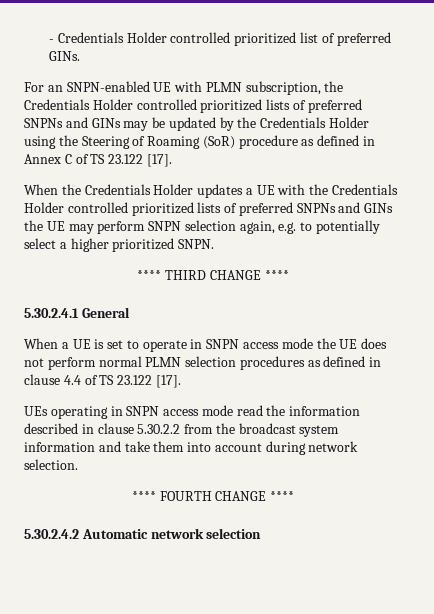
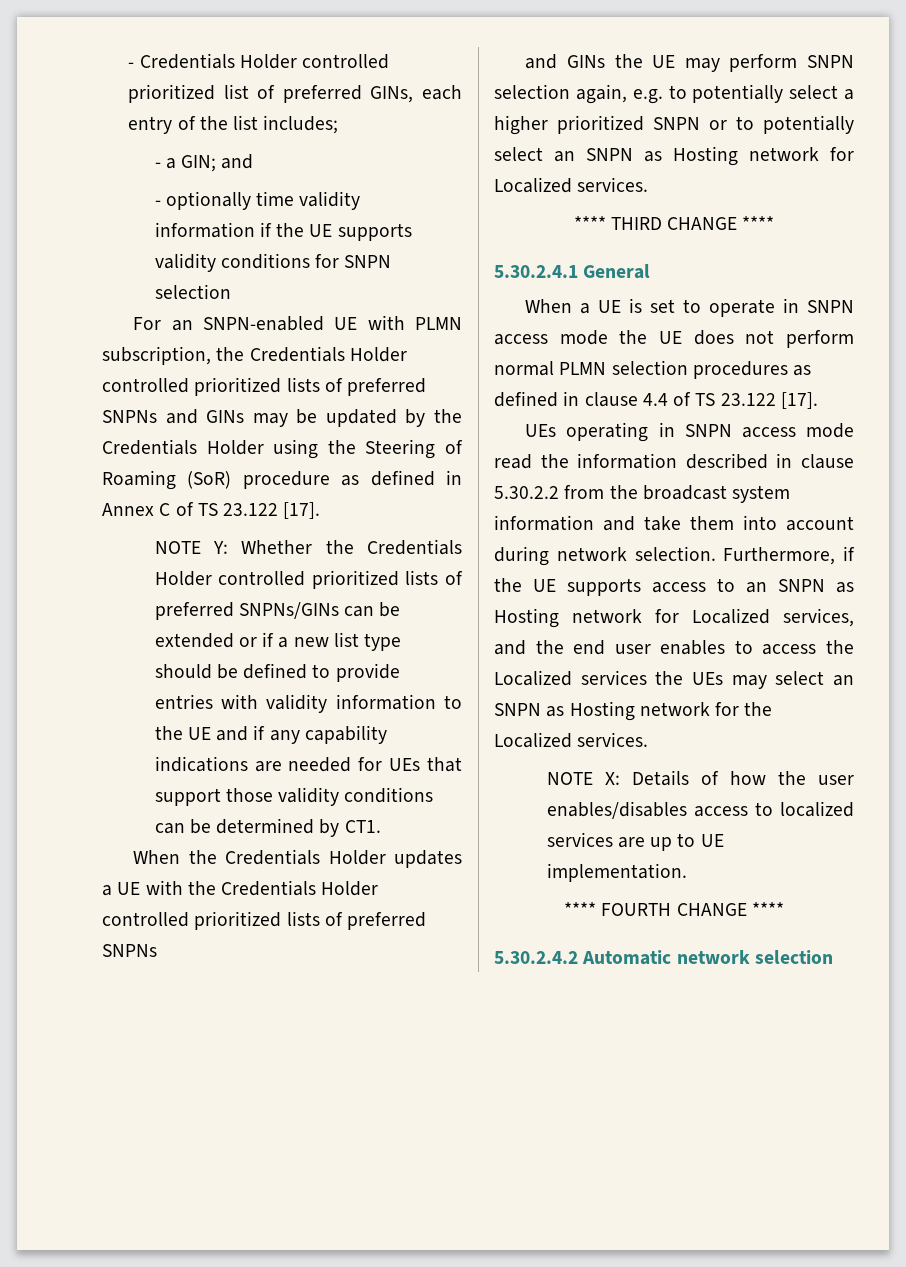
[49,51,81,61] GINs. -> [370,85,462,103] [128,115,339,134] [154,154,254,172] [154,191,361,210] [154,222,412,241] [154,253,392,272] [154,284,231,299] GINs, each entry of the list includes; // - a GIN; and // - optionally time validity information if the UE supports validity conditions for SNPN selection
(172, 160) none -> [154,539,462,555] [154,570,463,589] [154,602,401,620] [154,632,402,651] [154,663,400,682] [154,694,462,713] [154,725,387,744] [154,756,462,772] [154,787,434,806] [154,818,381,837] // NOTE Y: Whether the Credentials Holder controlled prioritized lists of preferred SNPNs/GINs can be extended or if a new list type should be defined to provide entries with validity information to the UE and if any capability indications are needed for UEs that support those validity conditions can be determined by CT1.
(336, 208) none -> (157, 950) //
[178,239,215,249] SNPN. -> [653,115,854,134] [494,146,854,166] [494,177,649,193] SNPN or to potentially select an SNPN as Hosting network for Localized services.
(78, 464) none -> [723,546,855,565] [494,578,854,596] [494,608,854,628] [494,640,854,655] [494,670,854,689] [494,701,773,721] [494,732,649,748] [546,770,854,786] [546,801,854,819] [546,832,724,851] [546,863,687,882] Furthermore, if the UE supports access to an SNPN as Hosting network for Localized services, and the end user enables to access the Localized services the UEs may select an SNPN as Hosting network for the Localized services. // NOTE X: Details of how the user enables/disables access to localized services are up to UE implementation.

